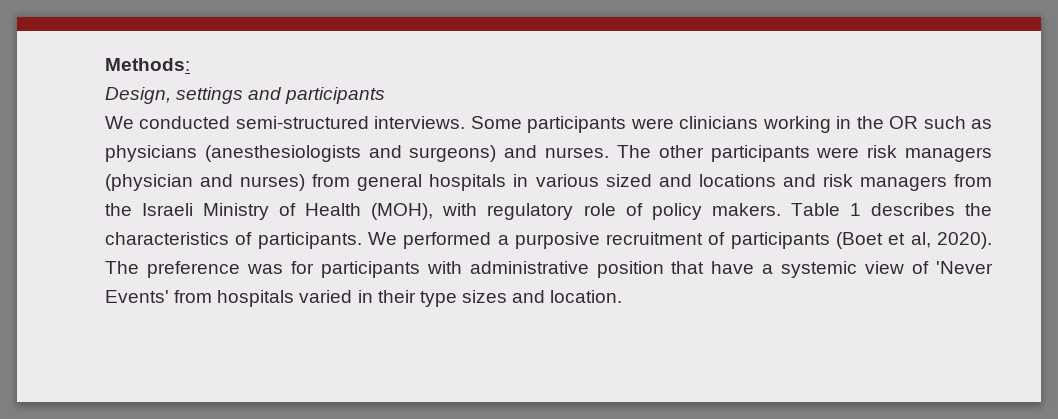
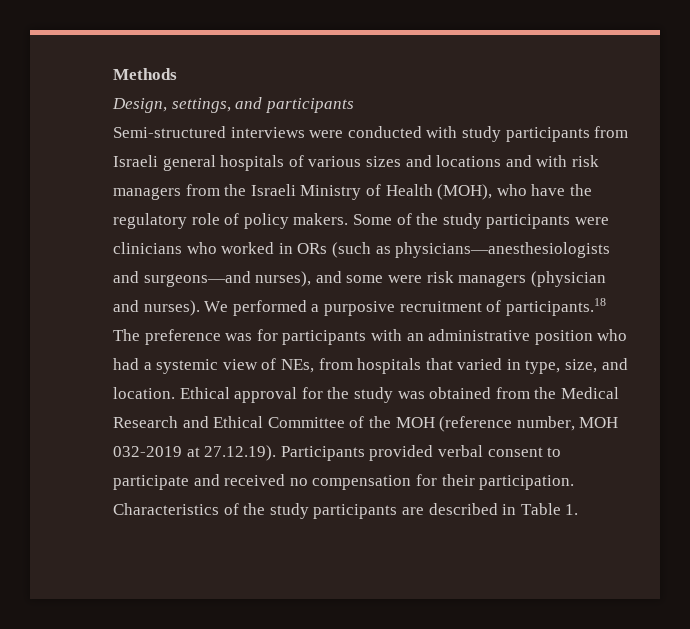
[105,58,190,71] Methods: -> [113,68,177,80] Methods
[176,87,244,104] settings -> [171,98,231,113] settings,
[105,116,992,133] [105,145,993,162] [105,174,652,191] We conducted semi-structured interviews. Some participants were clinicians working in the OR such as physicians (anesthesiologists and surgeons) and nurses. The other participants were risk managers (physician and nurses) from general hospitals in various sized -> [113,126,629,142] [113,155,401,171] Semi-structured interviews were conducted with study participants from Israeli general hospitals of various sizes
(816, 180) none -> [536,155,568,167] with
[442,203,478,216] with -> [496,184,592,196] who have the
[790,203,993,216] [105,232,362,249] Table 1 describes the characteristics of participants. -> [352,213,609,229] [113,242,611,258] [113,271,606,287] [113,300,200,316] Some of the study participants were clinicians who worked in ORs (such as physicians—anesthesiologists and surgeons—and nurses), and some were risk managers (physician and nurses).
[730,232,992,249] participants (Boet et al, 2020). -> [505,298,606,316] participants.18
(462, 267) none -> [406,333,424,341] an
[671,261,755,274] that have -> [597,329,628,341] [113,358,139,370] who had
[936,261,994,274] [105,290,169,303] 'Never Events' -> [280,359,314,373] NEs,
(295, 298) none -> [425,358,453,370] that
[377,290,623,307] their type sizes and location. -> [525,358,628,374] [113,387,619,403] [113,416,619,432] [113,445,562,461] [113,474,575,490] [113,503,579,519] type, size, and location. Ethical approval for the study was obtained from the Medical Research and Ethical Committee of the MOH (reference number, MOH 032-2019 at 27.12.19). Participants provided verbal consent to participate and received no compensation for their participation. Characteristics of the study participants are described in Table 1.

